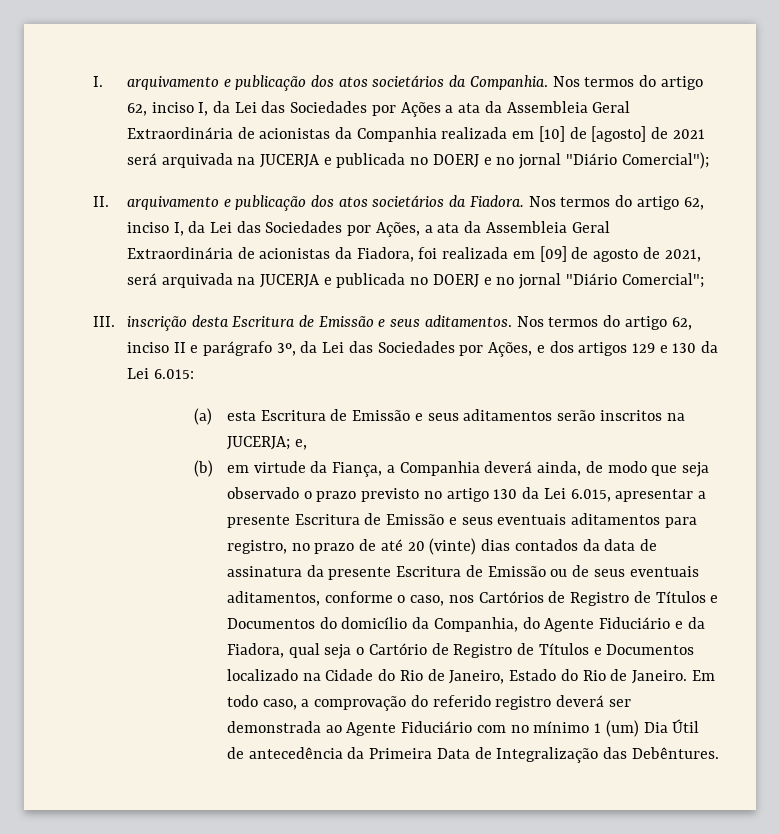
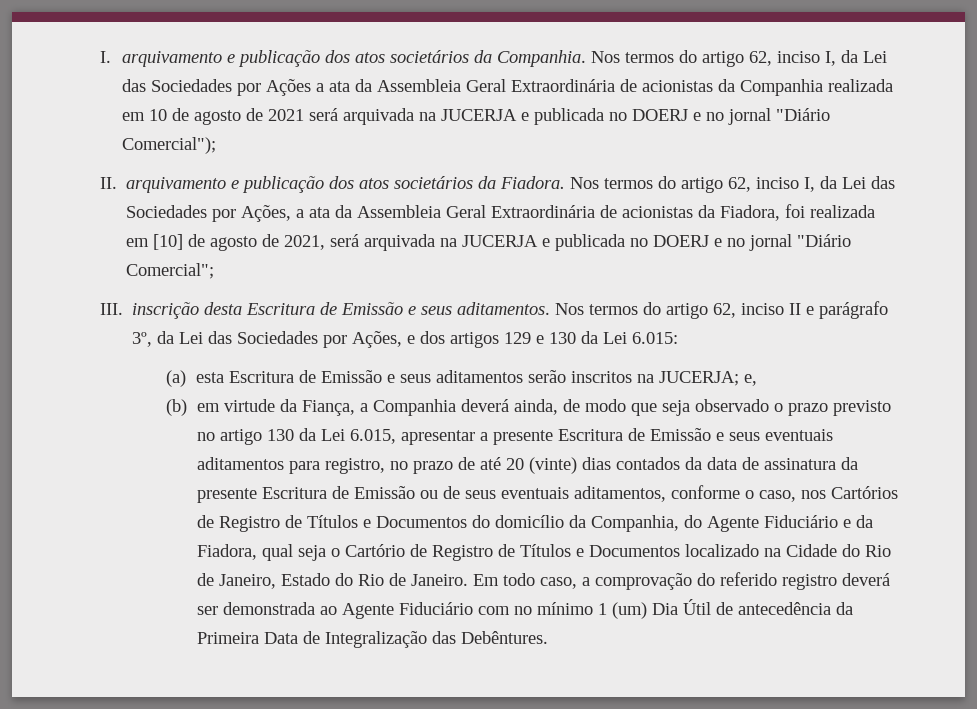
[538,126,647,142] [10] de [agosto] -> [149,108,242,125] 10 de agosto
[539,246,567,262] [09] -> [153,234,184,250] [10]

